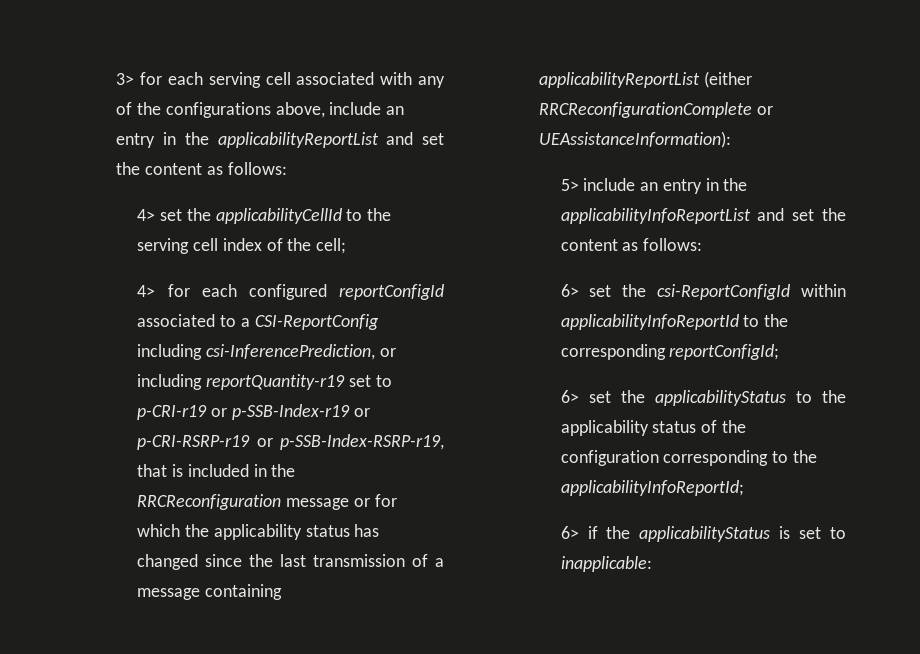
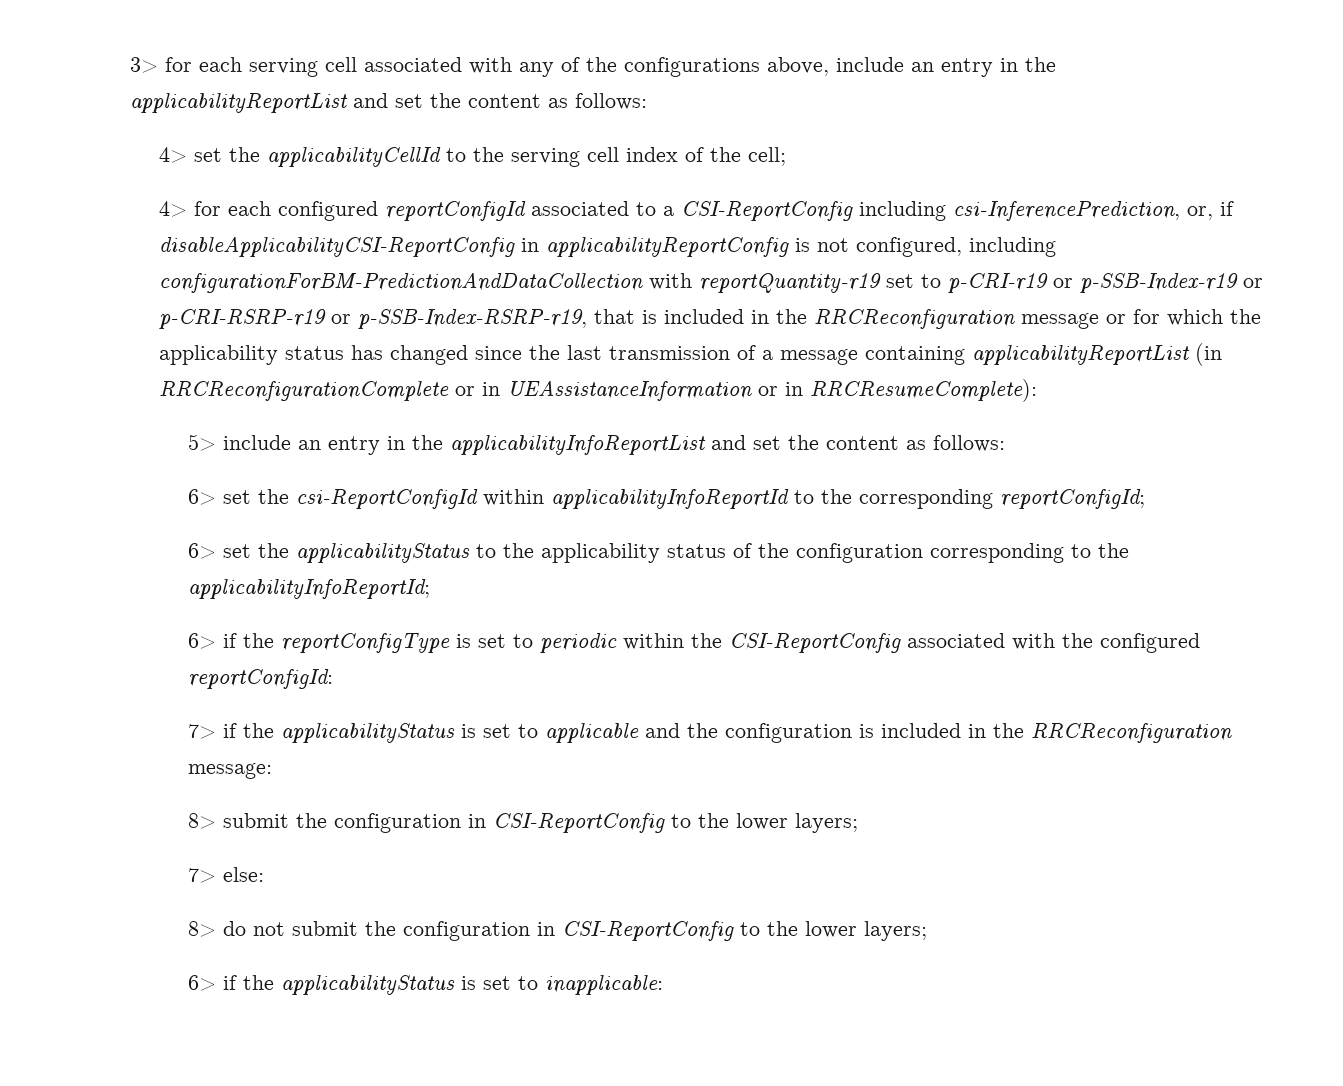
[379,348,396,357] [137,374,203,390] or including -> [1187,201,1235,220] [159,236,1057,257] [159,272,693,293] or, if disableApplicabilityCSI-ReportConfig in applicabilityReportConfig is not configured, including configurationForBM-PredictionAndDataCollection with
[704,71,753,88] (either -> [1195,343,1223,366] (in
[539,131,732,148] UEAssistanceInformation): -> [482,379,1038,402] in UEAssistanceInformation or in RRCResumeComplete):
(744, 488) none -> [188,633,1201,653] [188,669,334,689] [188,723,1233,743] [188,763,273,779] [188,813,859,833] [188,867,265,883] [188,921,928,941] // 6> if the reportConfigType is set to periodic within the CSI-ReportConfig associated with the configured reportConfigId: // 7> if the applicabilityStatus is set to applicable and the configuration is included in the RRCReconfiguration message: // 8> submit the configuration in CSI-ReportConfig to the lower layers; // 7> else: // 8> do not submit the configuration in CSI-ReportConfig to the lower layers;

